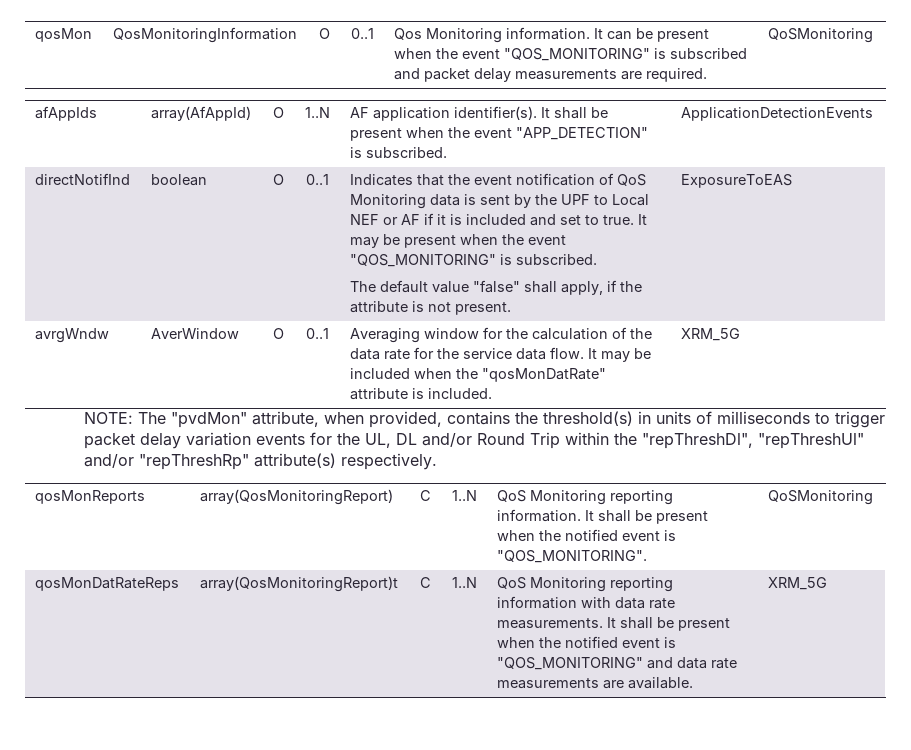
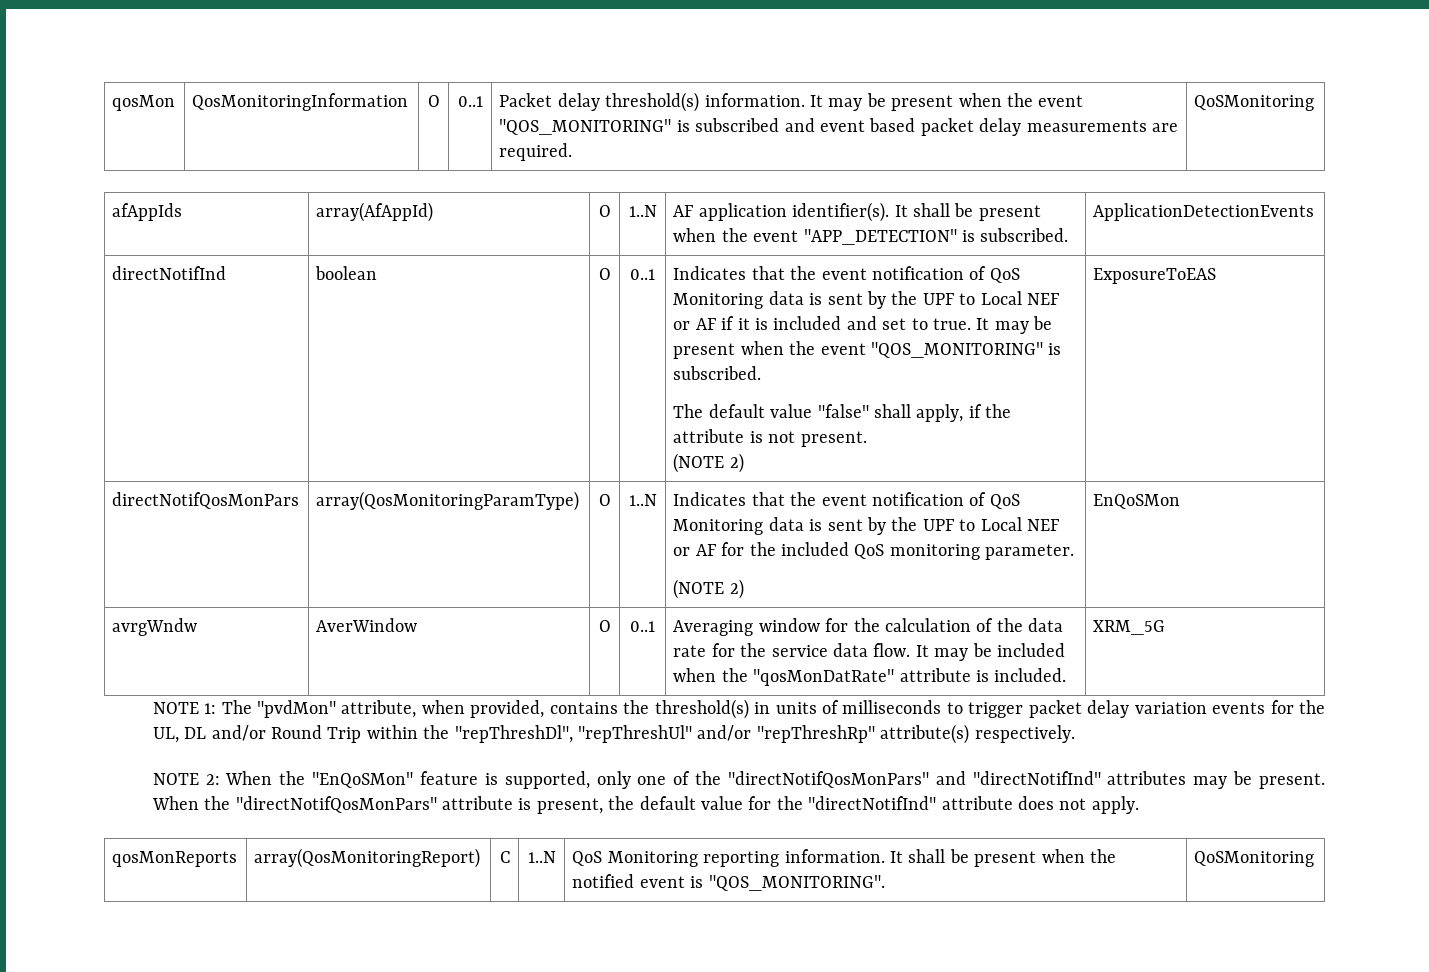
[394,27,633,43] Qos Monitoring information. It can -> [499,92,863,112] Packet delay threshold(s) information. It may
(421, 74) none -> [820,118,916,132] event based
(512, 308) none -> [673,453,744,473] // (NOTE 2)
(793, 181) none -> [112,492,300,509] [316,491,580,511] [598,494,611,506] [628,494,657,506] [673,492,1020,509] [673,517,1060,535] [673,542,1075,560] [673,579,744,599] [1093,494,1181,509] // directNotifQosMonPars | array(QosMonitoringParamType) | O | 1..N | Indicates that the event notification of QoS Monitoring data is sent by the UPF to Local NEF or AF for the included QoS monitoring parameter. // (NOTE 2) | EnQoSMon
[83,412,133,424] NOTE: -> [152,702,217,714] NOTE 1:
(437, 461) none -> [152,771,1325,789] [151,796,1139,814] // NOTE 2: When the "EnQoSMon" feature is supported, only one of the "directNotifQosMonPars" and "directNotifInd" attributes may be present. When the "directNotifQosMonPars" attribute is present, the default value for the "directNotifInd" attribute does not apply.
[35,577,180,591] [200,576,399,592] [420,577,431,588] [452,577,477,588] [497,577,674,592] [497,596,676,609] [497,617,731,631] [497,636,677,648] [497,657,738,670] [497,677,694,689] [768,577,828,590] // qosMonDatRateReps | array(QosMonitoringReport)t | C | 1..N | QoS Monitoring reporting information with data rate measurements. It shall be present when the notified event is "QOS_MONITORING" and data rate measurements are available. | XRM_5G -> (1315, 859) none

